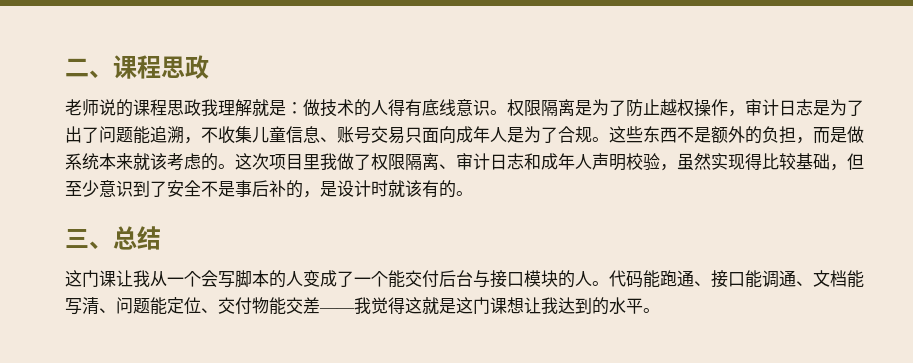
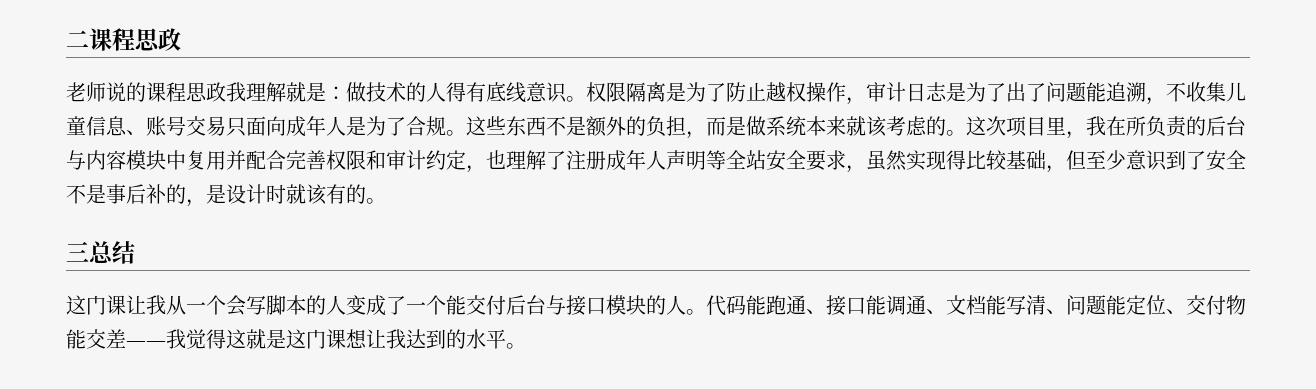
[89,70,113,78] 、 -> (89, 39) none
[320,153,660,171] 我做了权限隔离、审计日志和成年人声明校验 -> [1066,116,1246,139] [66,150,846,173] ，我在所负责的后台与内容模块中复用并配合完善权限和审计约定，也理解了注册成年人声明等全站安全要求
[89,241,113,249] 、 -> (89, 251) none

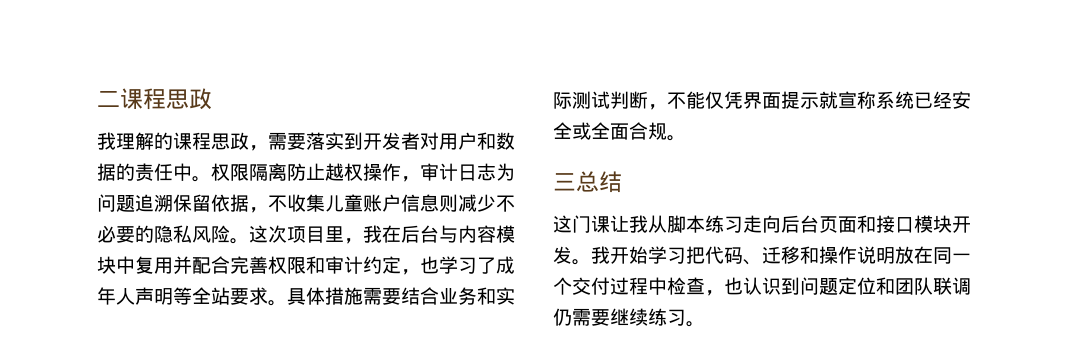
[66,82,126,102] 老师说 -> [97,132,154,150] 我理解
[226,82,567,103] 我理解就是：做技术的人得有底线意识 -> [249,132,515,151] [97,163,192,181] ，需要落实到开发者对用户和数据的责任中
[666,82,726,102] 是为了 -> (287, 172) none
[946,82,1246,105] [66,116,946,139] 是为了出了问题能追溯，不收集儿童信息、账号交易只面向成年人是为了合规。这些东西不是额外的负担，而是做系统本来就该考虑的 -> [496,163,515,181] [97,194,515,213] [97,225,230,243] 为问题追溯保留依据，不收集儿童账户信息则减少不必要的隐私风险
[1126,116,1206,137] 所负责的 -> (401, 234) none
[506,150,606,170] 理解了注册 -> [439,256,496,274] 学习了
[766,150,1246,173] [66,184,366,207] 安全要求，虽然实现得比较基础，但至少意识到了安全不是事后补的，是设计时就该有的 -> [230,287,515,306] [553,91,971,110] [553,122,667,140] 要求。具体措施需要结合业务和实际测试判断，不能仅凭界面提示就宣称系统已经安全或全面合规
[186,295,1246,316] [66,329,506,349] 一个会写脚本的人变成了一个能交付后台与接口模块的人。代码能跑通、接口能调通、文档能写清、问题能定位、交付物能交差——我觉得这就是这门课想让我达到的水平 -> [667,215,971,233] [553,246,971,265] [553,277,971,296] [553,308,686,326] 脚本练习走向后台页面和接口模块开发。我开始学习把代码、迁移和操作说明放在同一个交付过程中检查，也认识到问题定位和团队联调仍需要继续练习

